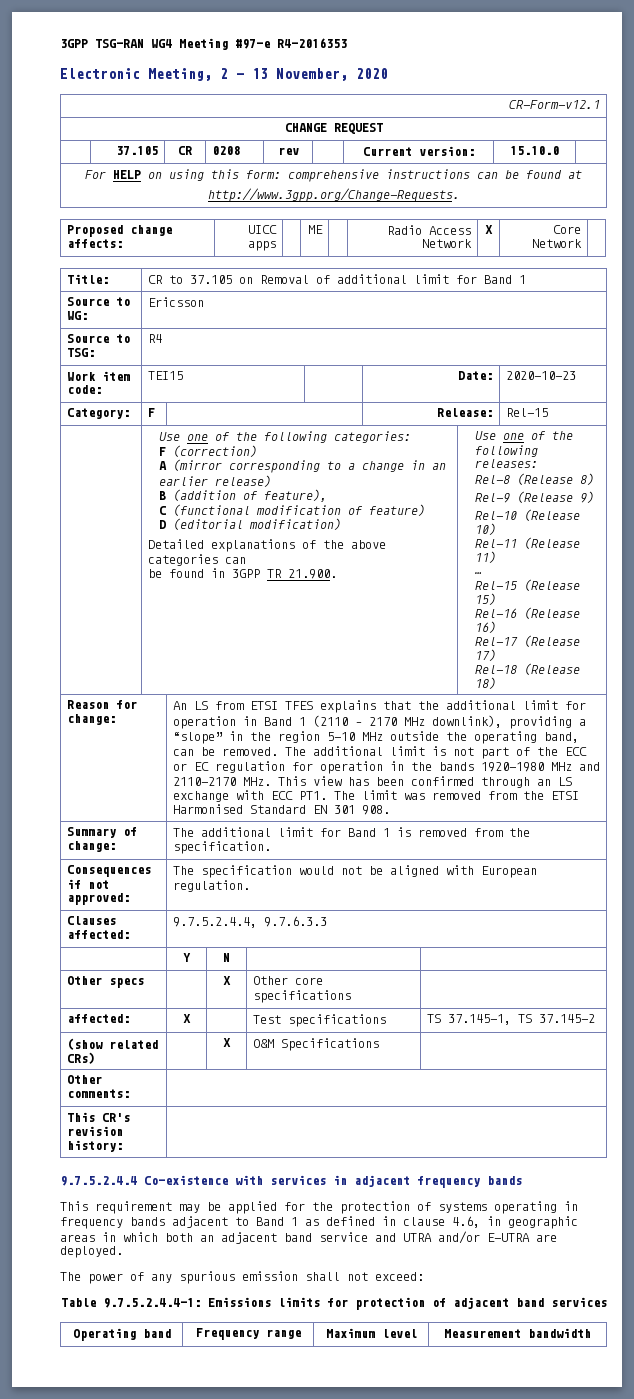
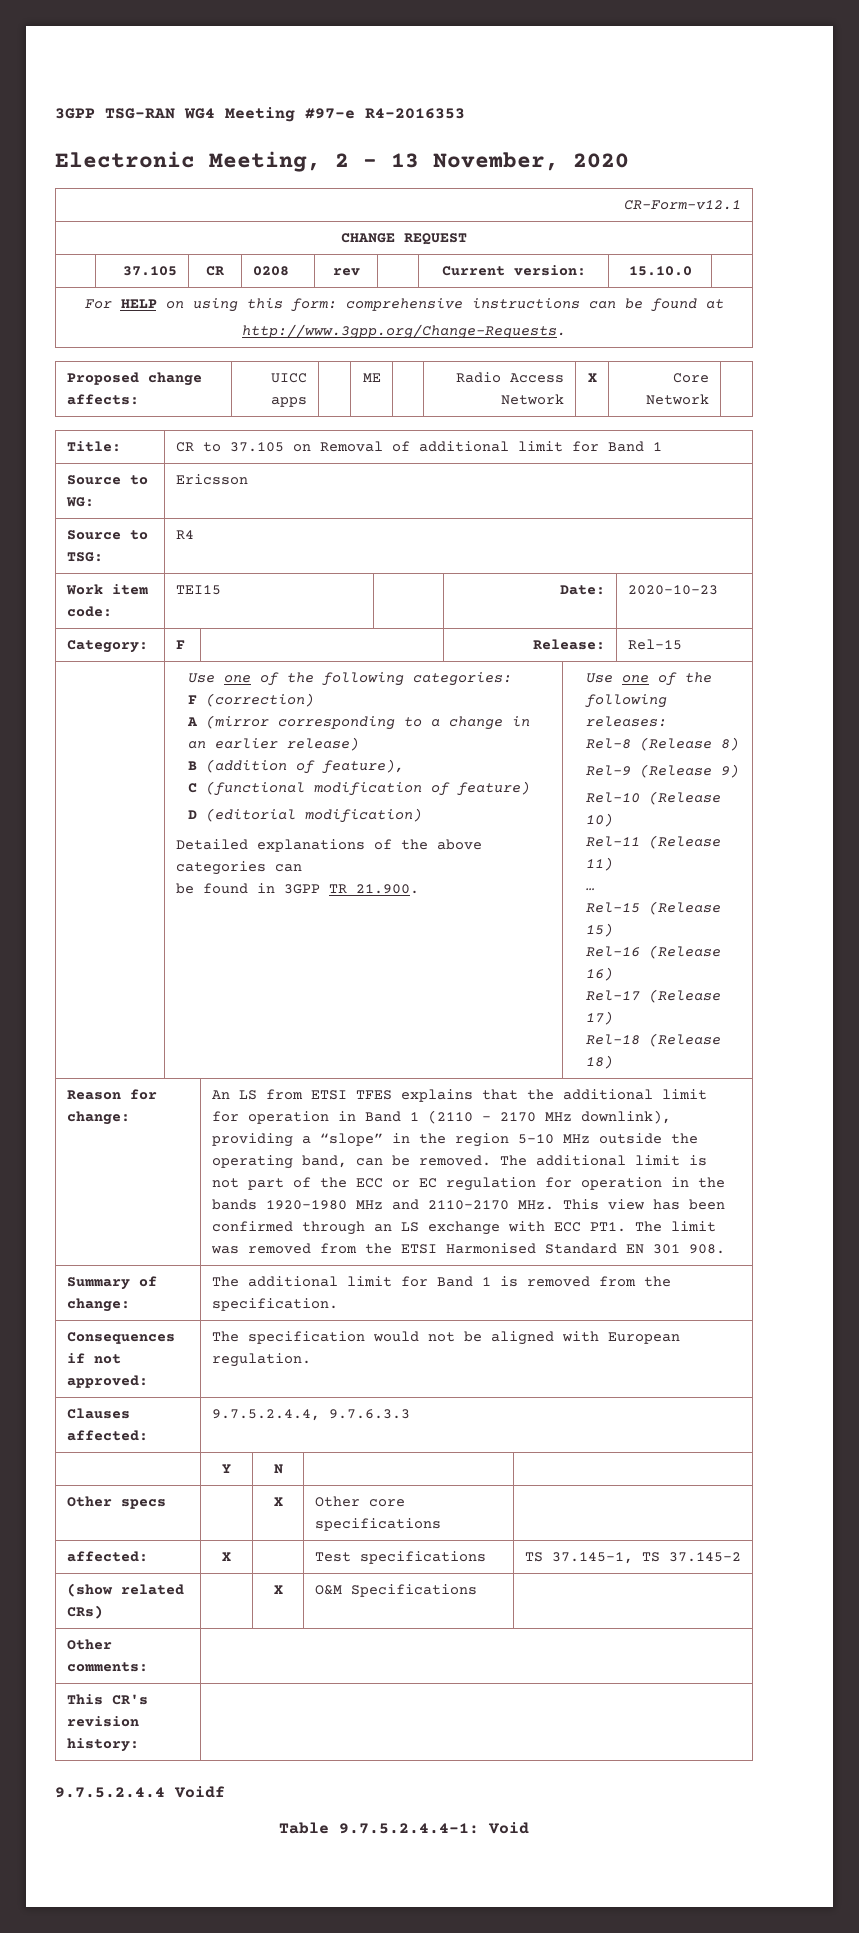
[144,1175,522,1188] [60,1201,578,1214] [60,1216,578,1229] [60,1231,557,1244] [60,1246,123,1258] [60,1271,424,1284] [60,1297,607,1310] [72,1328,171,1341] [195,1328,301,1340] [325,1328,417,1338] [444,1328,591,1338] Co-existence with services in adjacent frequency bands // This requirement may be applied for the protection of systems operating in frequency bands adjacent to Band 1 as defined in clause 4.6, in geographic areas in which both an adjacent band service and UTRA and/or E-UTRA are deployed. // The power of any spurious emission shall not exceed: // Table 9.7.5.2.4.4-1: Emissions limits for protection of adjacent band services // Operating band | Frequency range | Maximum level | Measurement bandwidth -> [174,1786,225,1798] [279,1822,529,1834] Voidf // Table 9.7.5.2.4.4-1: Void

